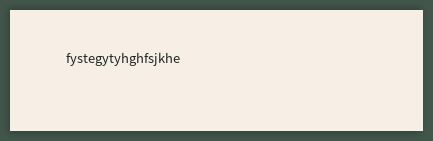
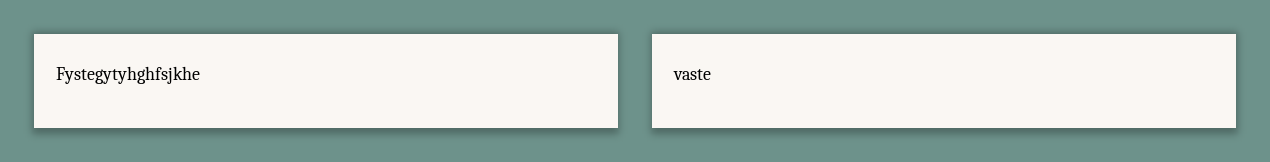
[66,52,180,66] fystegytyhghfsjkhe -> [56,66,200,84] [673,69,711,80] Fystegytyhghfsjkhe // vaste

